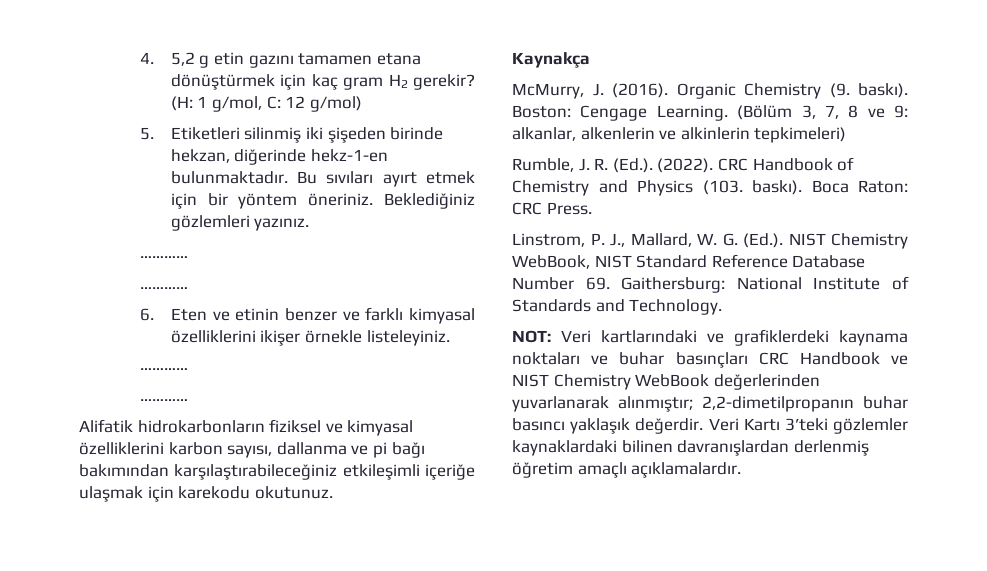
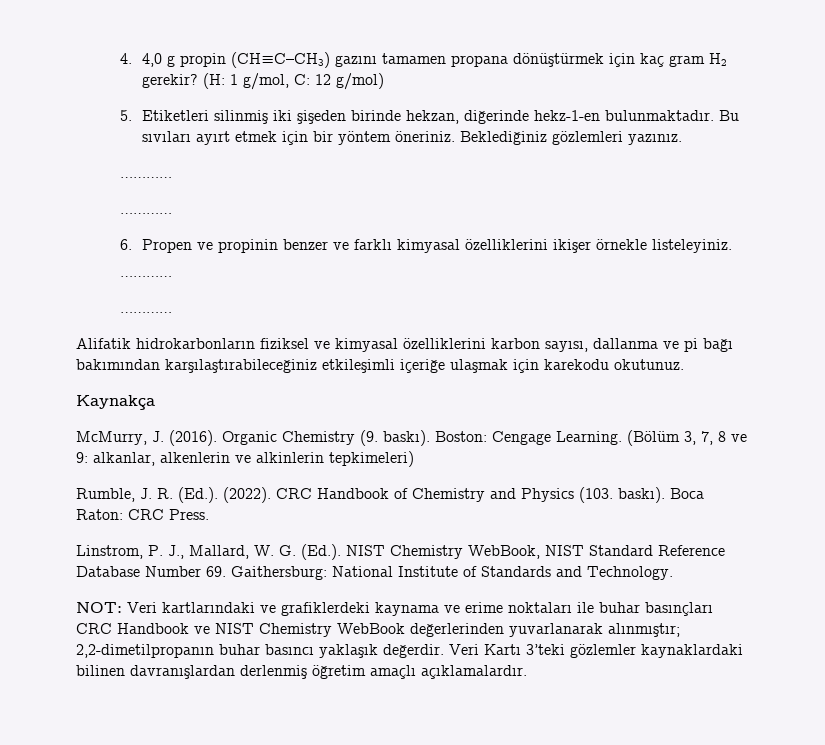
[170,52,245,68] 5,2 g etin -> [142,52,331,68] 4,0 g propin (CH≡C–CH3)
[376,53,421,65] etana -> [451,55,509,67] propana
[170,308,280,321] Eten ve etinin -> [142,239,279,253] Propen ve propinin
[512,352,609,365] noktaları ve -> [444,602,594,613] ve erime noktaları ile

